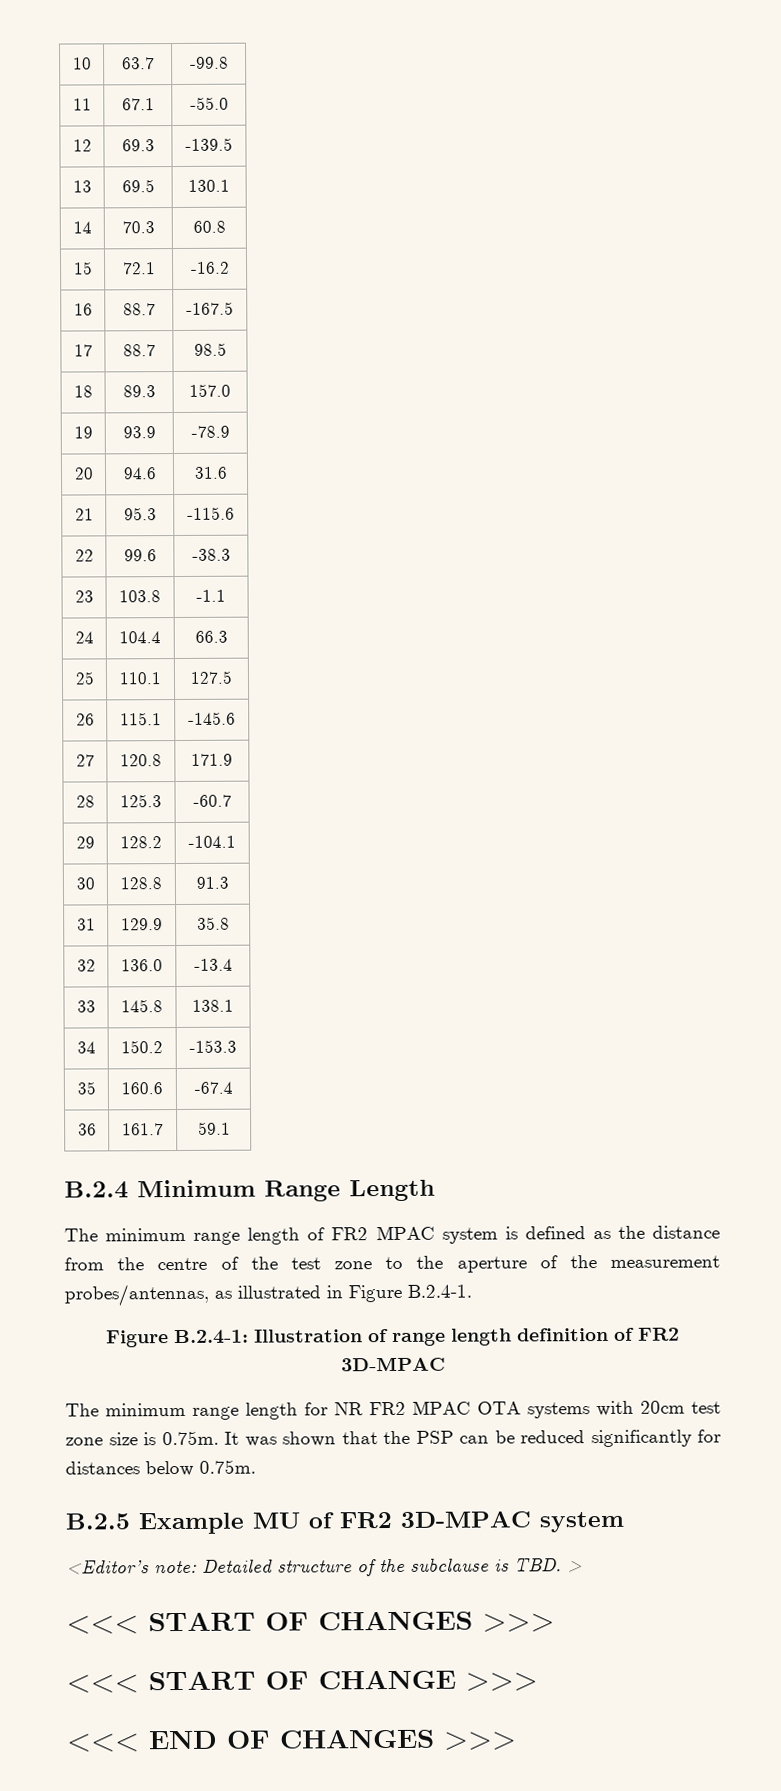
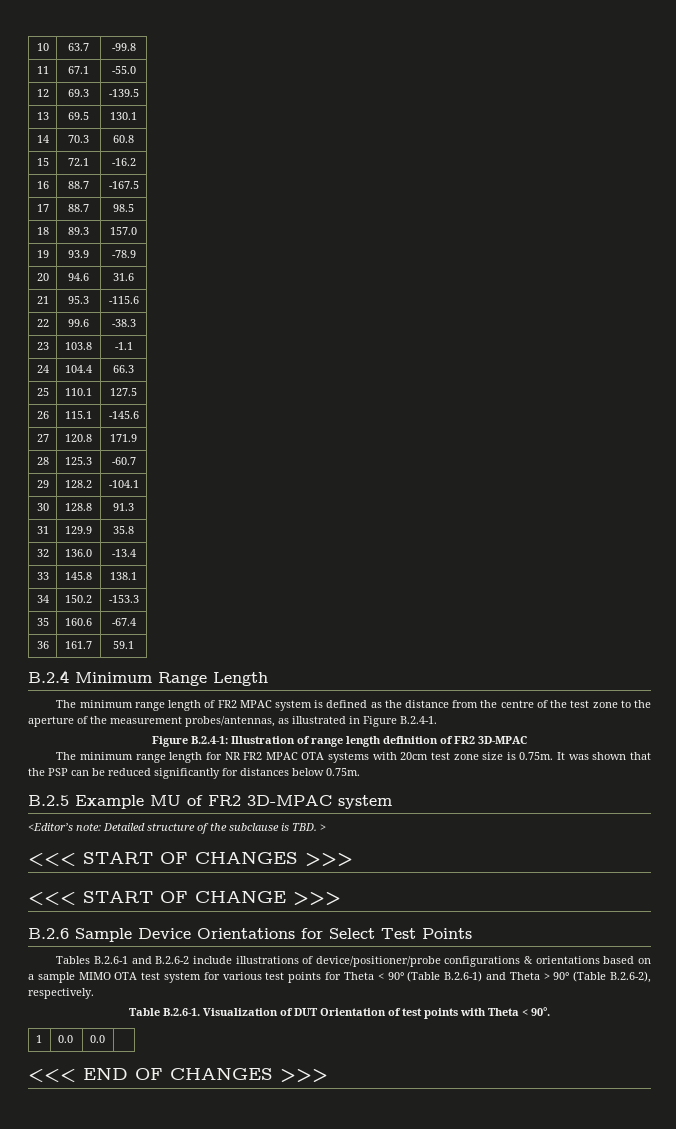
(538, 1681) none -> [28,928,472,942] [56,956,651,967] [28,971,651,983] [28,988,94,999] [129,1007,550,1019] [35,1035,42,1043] [57,1035,73,1043] [89,1035,105,1043] // B.2.6 Sample Device Orientations for Select Test Points // Tables B.2.6-1 and B.2.6-2 include illustrations of device/positioner/probe configurations & orientations based on a sample MIMO OTA test system for various test points for Theta < 90° (Table B.2.6-1) and Theta > 90° (Table B.2.6-2), respectively. // Table B.2.6-1. Visualization of DUT Orientation of test points with Theta < 90°. // 1 | 0.0 | 0.0 |

